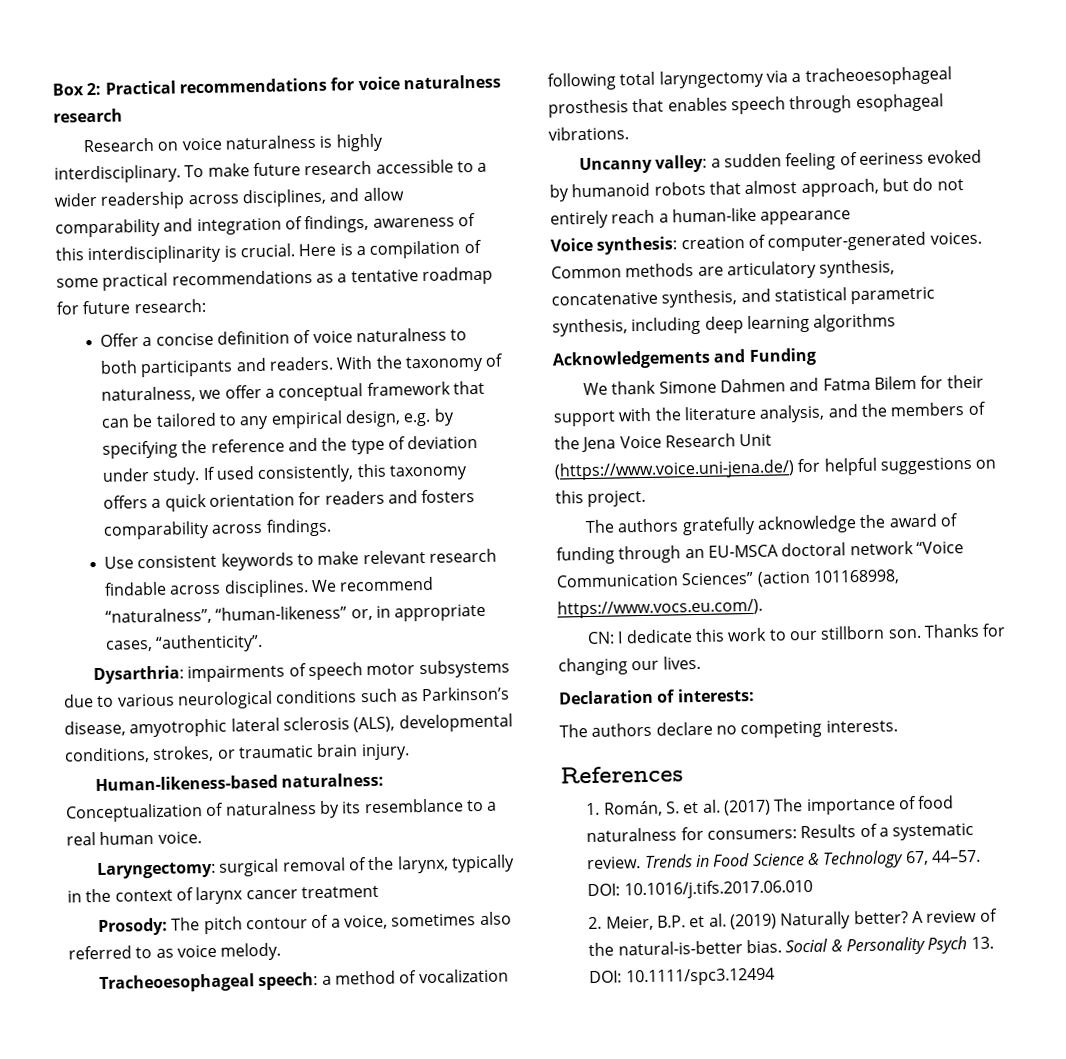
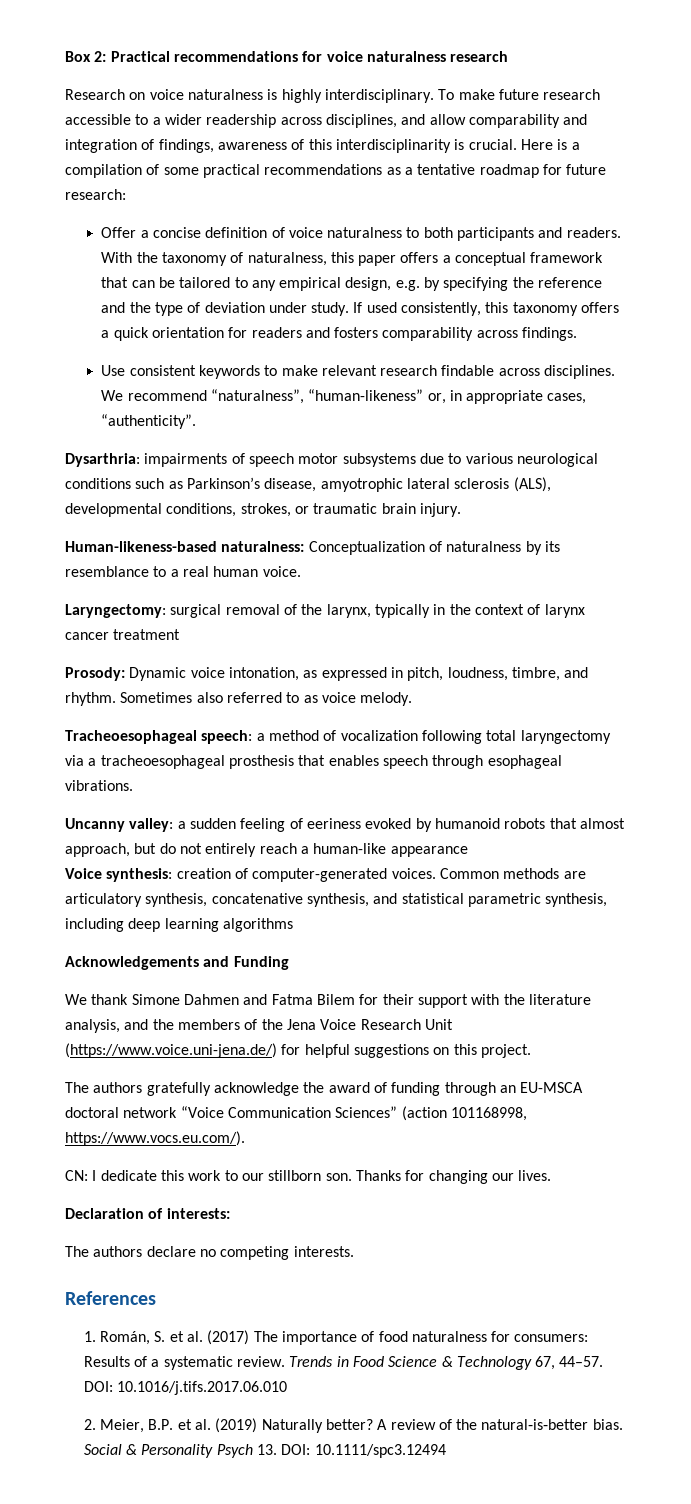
[199,384,262,400] we offer -> [330,252,439,266] this paper offers
[171,913,477,935] The pitch contour of a voice, sometimes -> [129,667,589,681] [65,692,193,706] Dynamic voice intonation, as expressed in pitch, loudness, timbre, and rhythm. Sometimes

